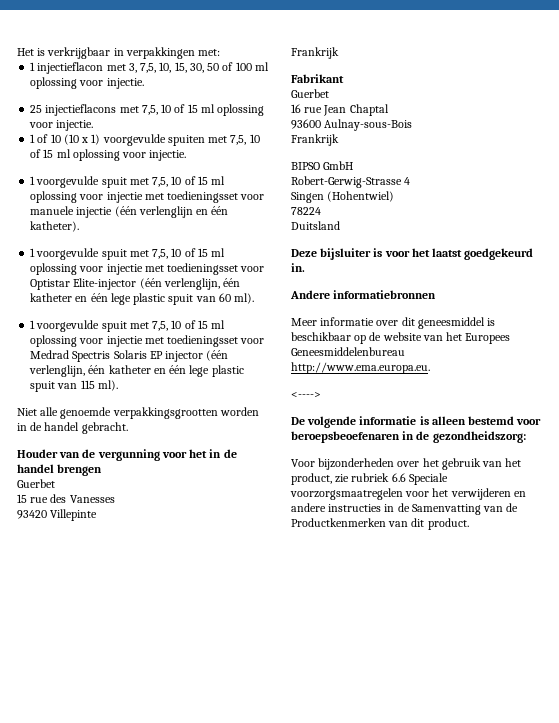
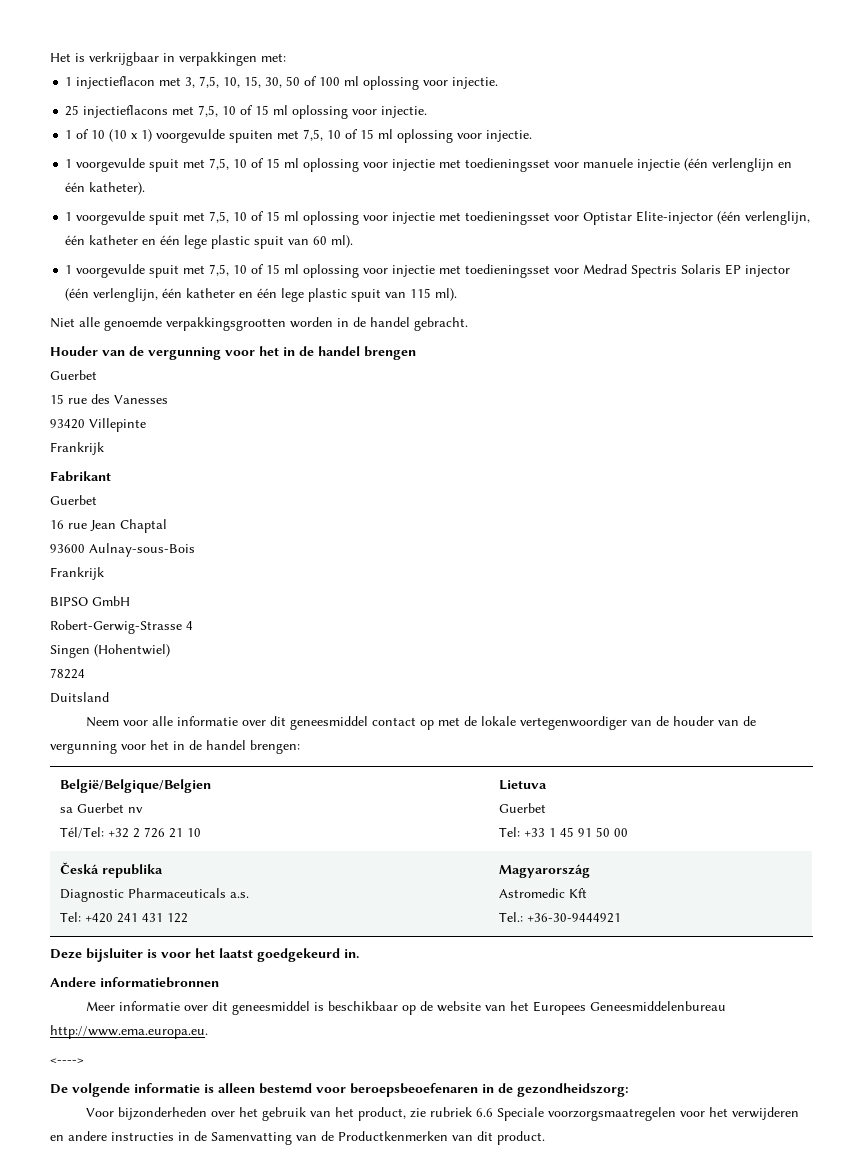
(340, 225) none -> [85,716,756,730] [50,740,300,754] [59,779,211,793] [59,803,143,813] [59,827,201,838] [498,780,547,790] [498,803,546,813] [498,827,628,837] [59,862,163,878] [59,888,249,902] [59,912,188,923] [498,864,590,878] [498,888,587,898] [498,912,621,923] // Neem voor alle informatie over dit geneesmiddel contact op met de lokale vertegenwoordiger van de houder van de vergunning voor het in de handel brengen: // België/Belgique/Belgien // sa Guerbet nv // Tél/Tel: +32 2 726 21 10 | Lietuva // Guerbet // Tel: +33 1 45 91 50 00 // Česká republika // Diagnostic Pharmaceuticals a.s. // Tel: +420 241 431 122 | Magyarország // Astromedic Kft // Tel.: +36-30-9444921

